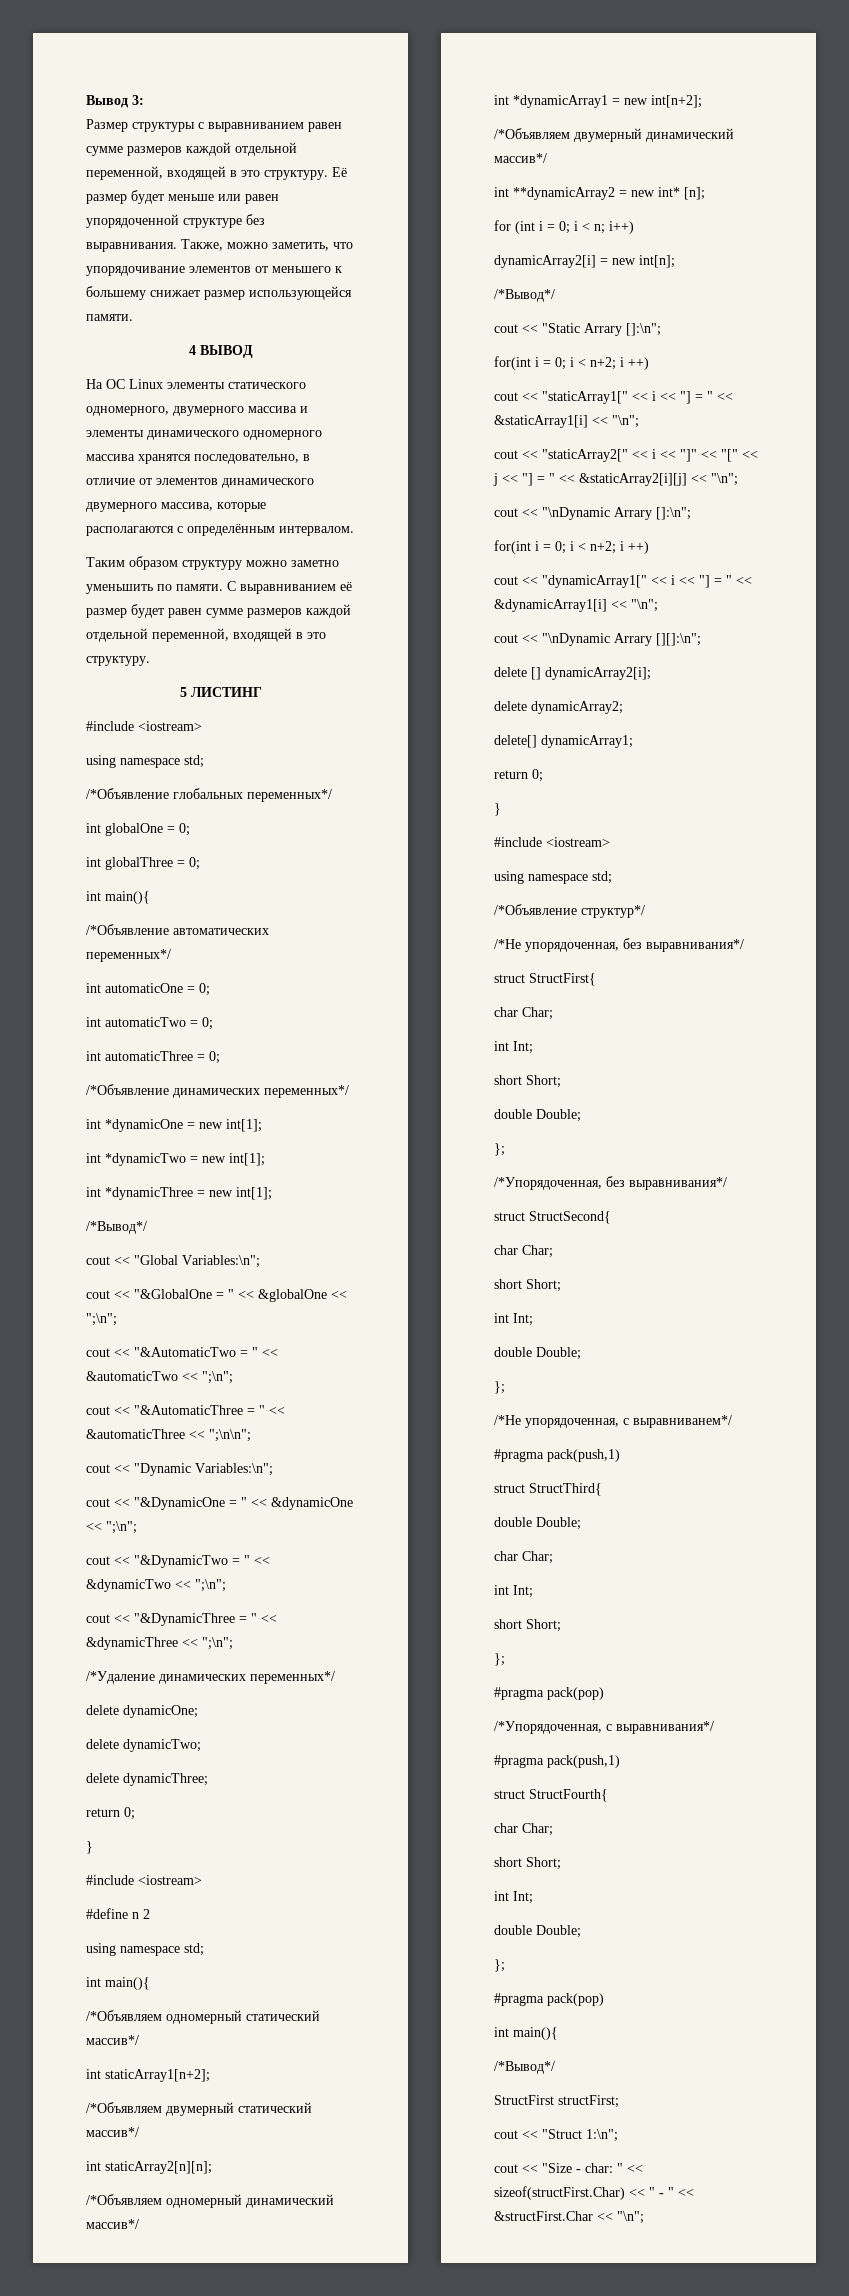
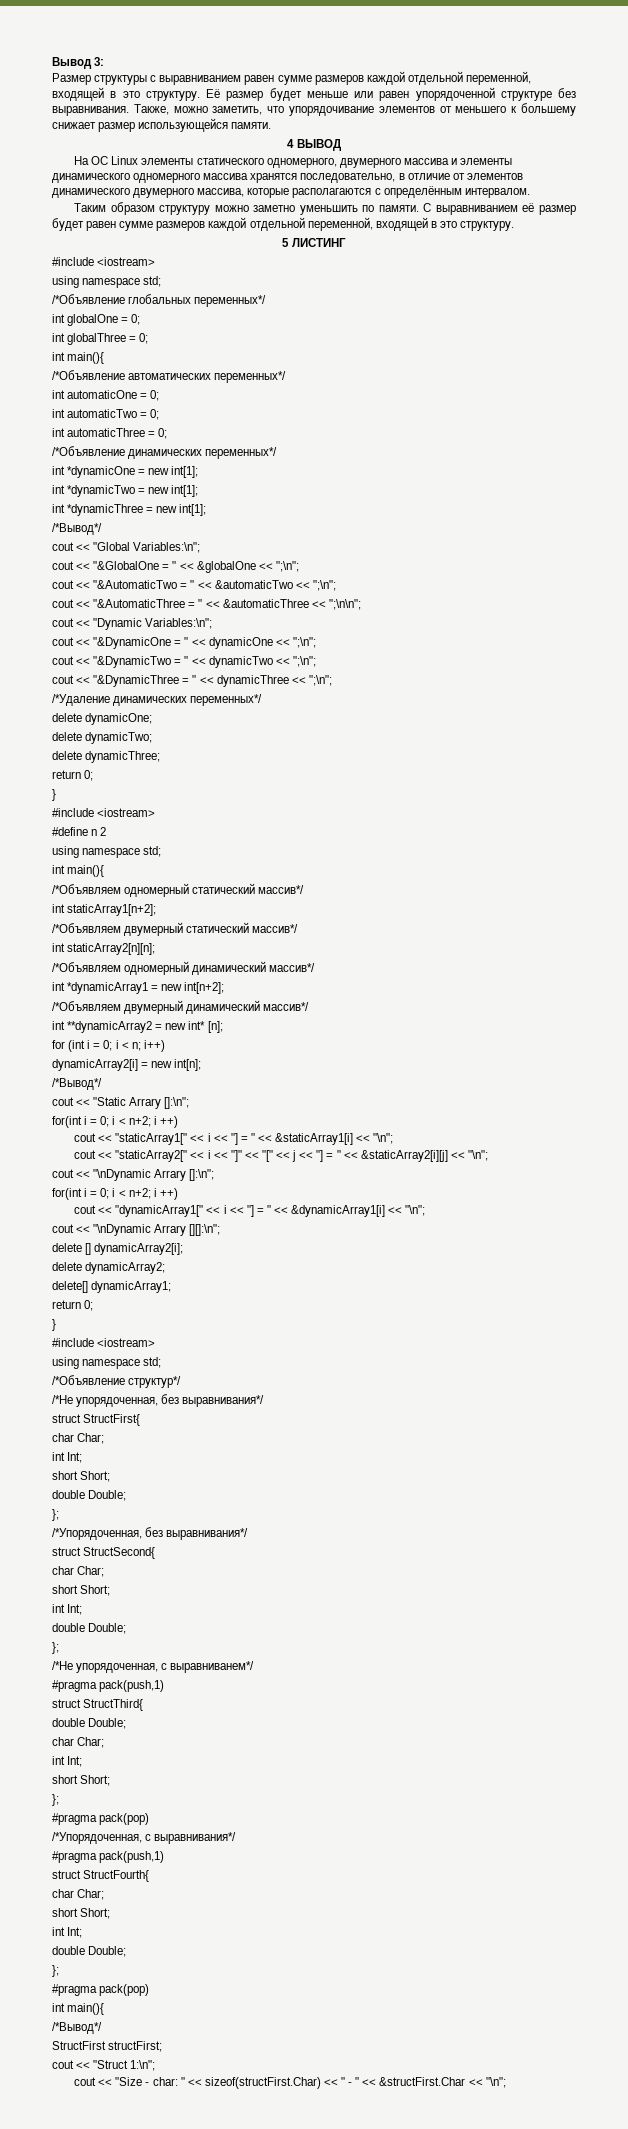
[271,1497,353,1510] &dynamicOne -> [208,637,273,649] dynamicOne
[86,1579,171,1592] &dynamicTwo -> [208,656,273,668] dynamicTwo
[86,1637,178,1650] &dynamicThree -> [216,675,289,687] dynamicThree

